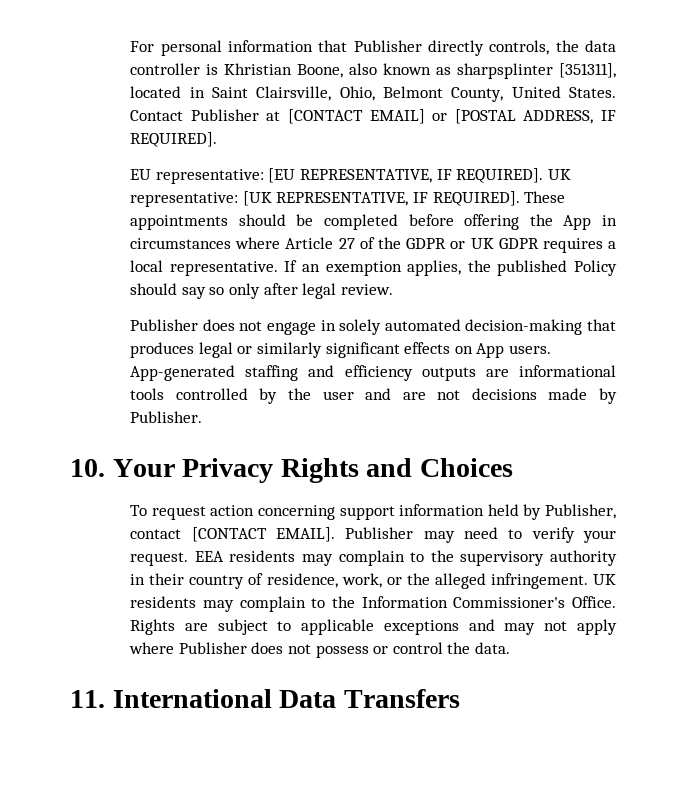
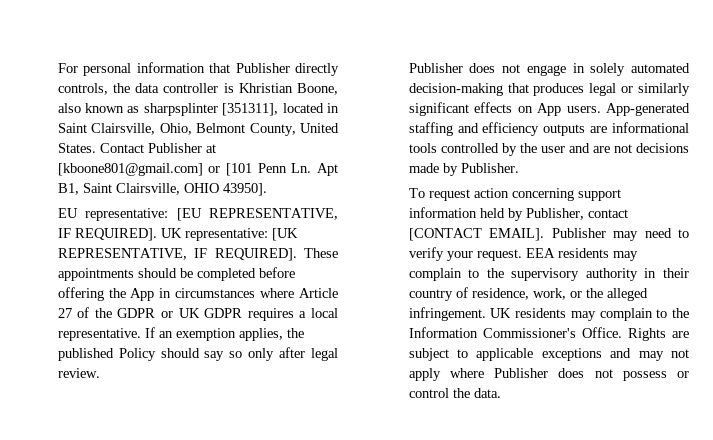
[287,109,616,124] [130,132,218,147] [CONTACT EMAIL] or [POSTAL ADDRESS, IF REQUIRED]. -> [57,163,338,176] [57,183,267,196] [kboone801@gmail.com] or [101 Penn Ln. Apt B1, Saint Clairsville, OHIO 43950].
[70,458,513,483] // 10. Your Privacy Rights and Choices -> (519, 168) none
[70,689,460,708] // 11. International Data Transfers -> (501, 393) none

